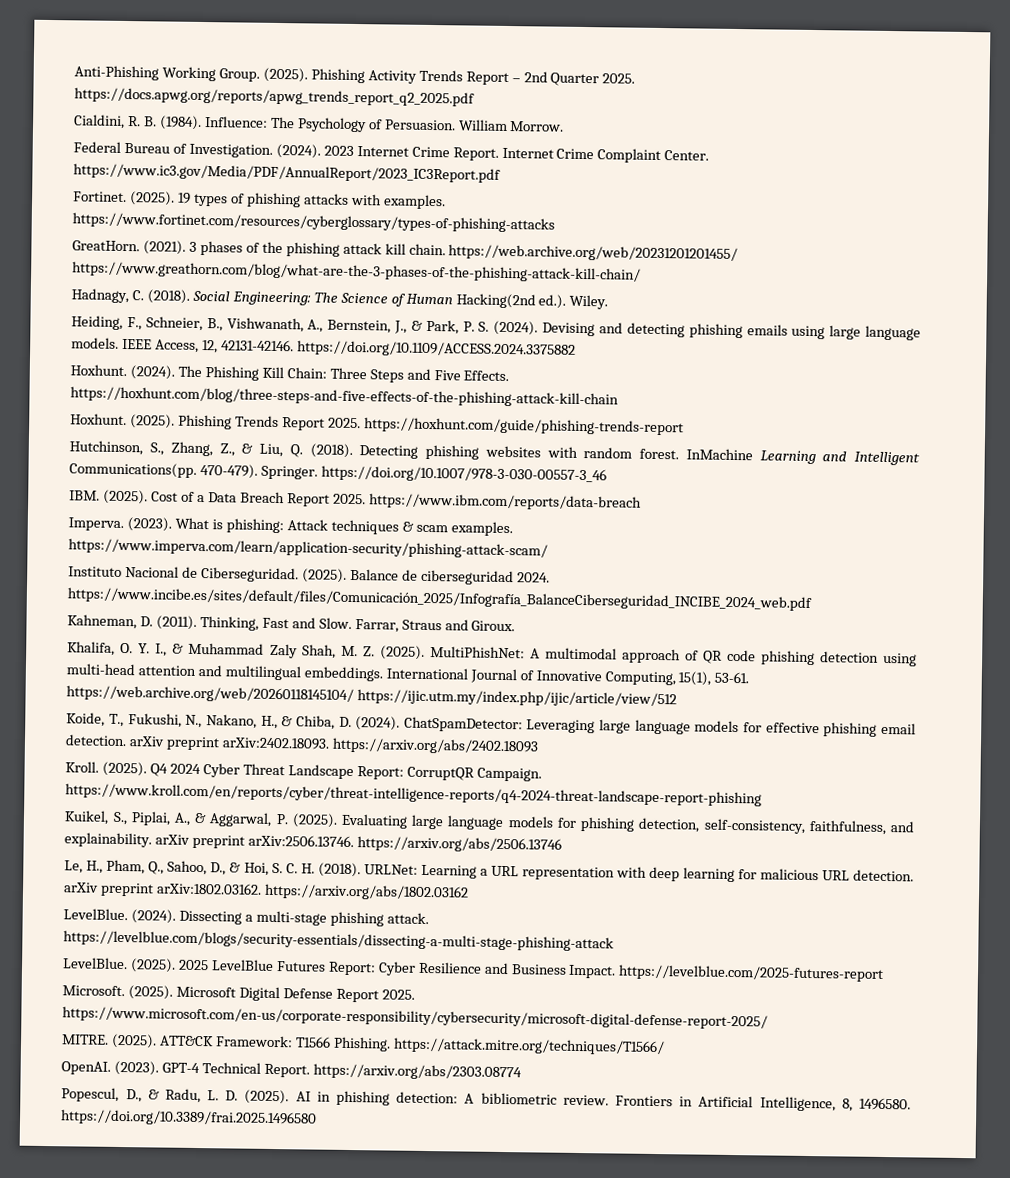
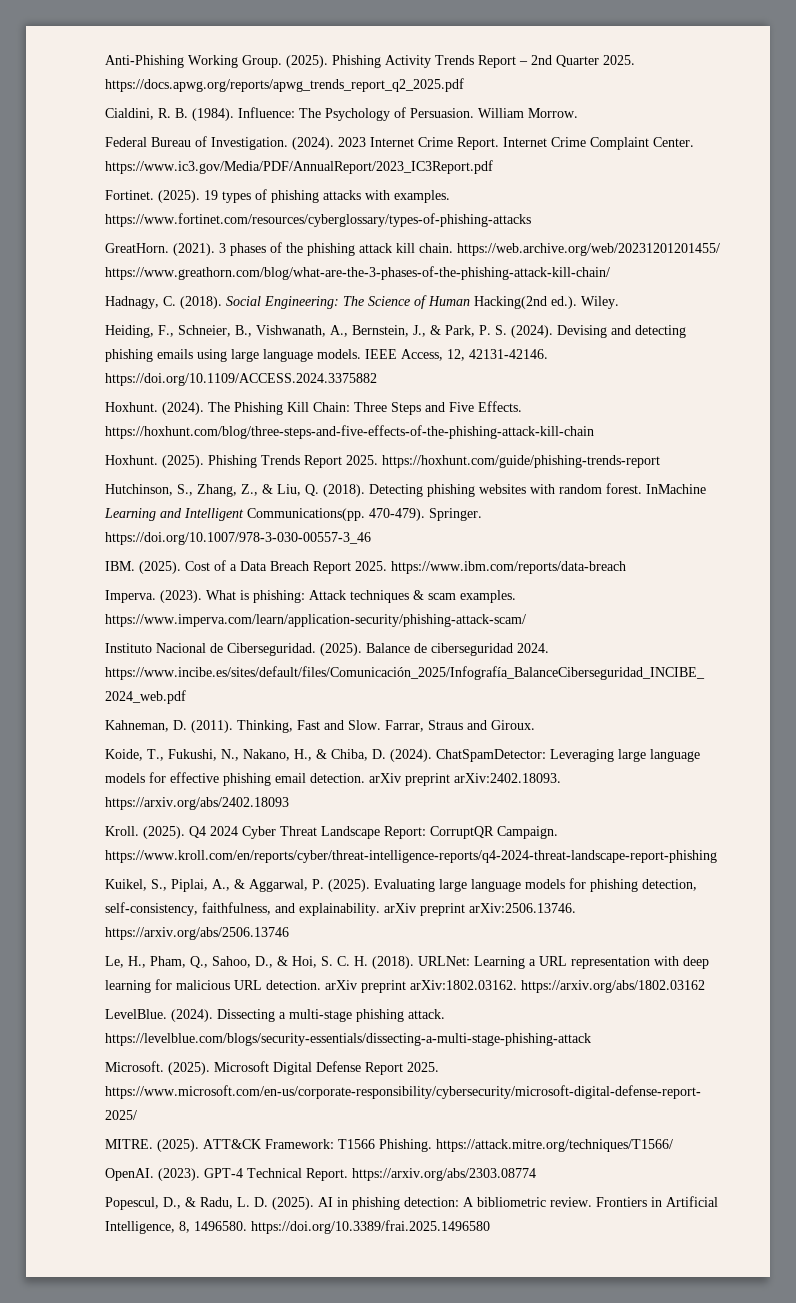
[67,641,917,667] [66,663,750,686] [66,685,678,708] // Khalifa, O. Y. I., & Muhammad Zaly Shah, M. Z. (2025). MultiPhishNet: A multimodal approach of QR code phishing detection using multi-head attention and multilingual embeddings. International Journal of Innovative Computing, 15(1), 53-61. https://web.archive.org/web/20260118145104/ https://ijic.utm.my/index.php/ijic/article/view/512 -> (535, 725) none
[62,957,885,982] // LevelBlue. (2025). 2025 LevelBlue Futures Report: Cyber Resilience and Business Impact. https://levelblue.com/2025-futures-report -> (591, 1039) none

